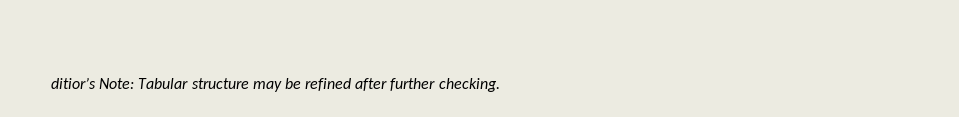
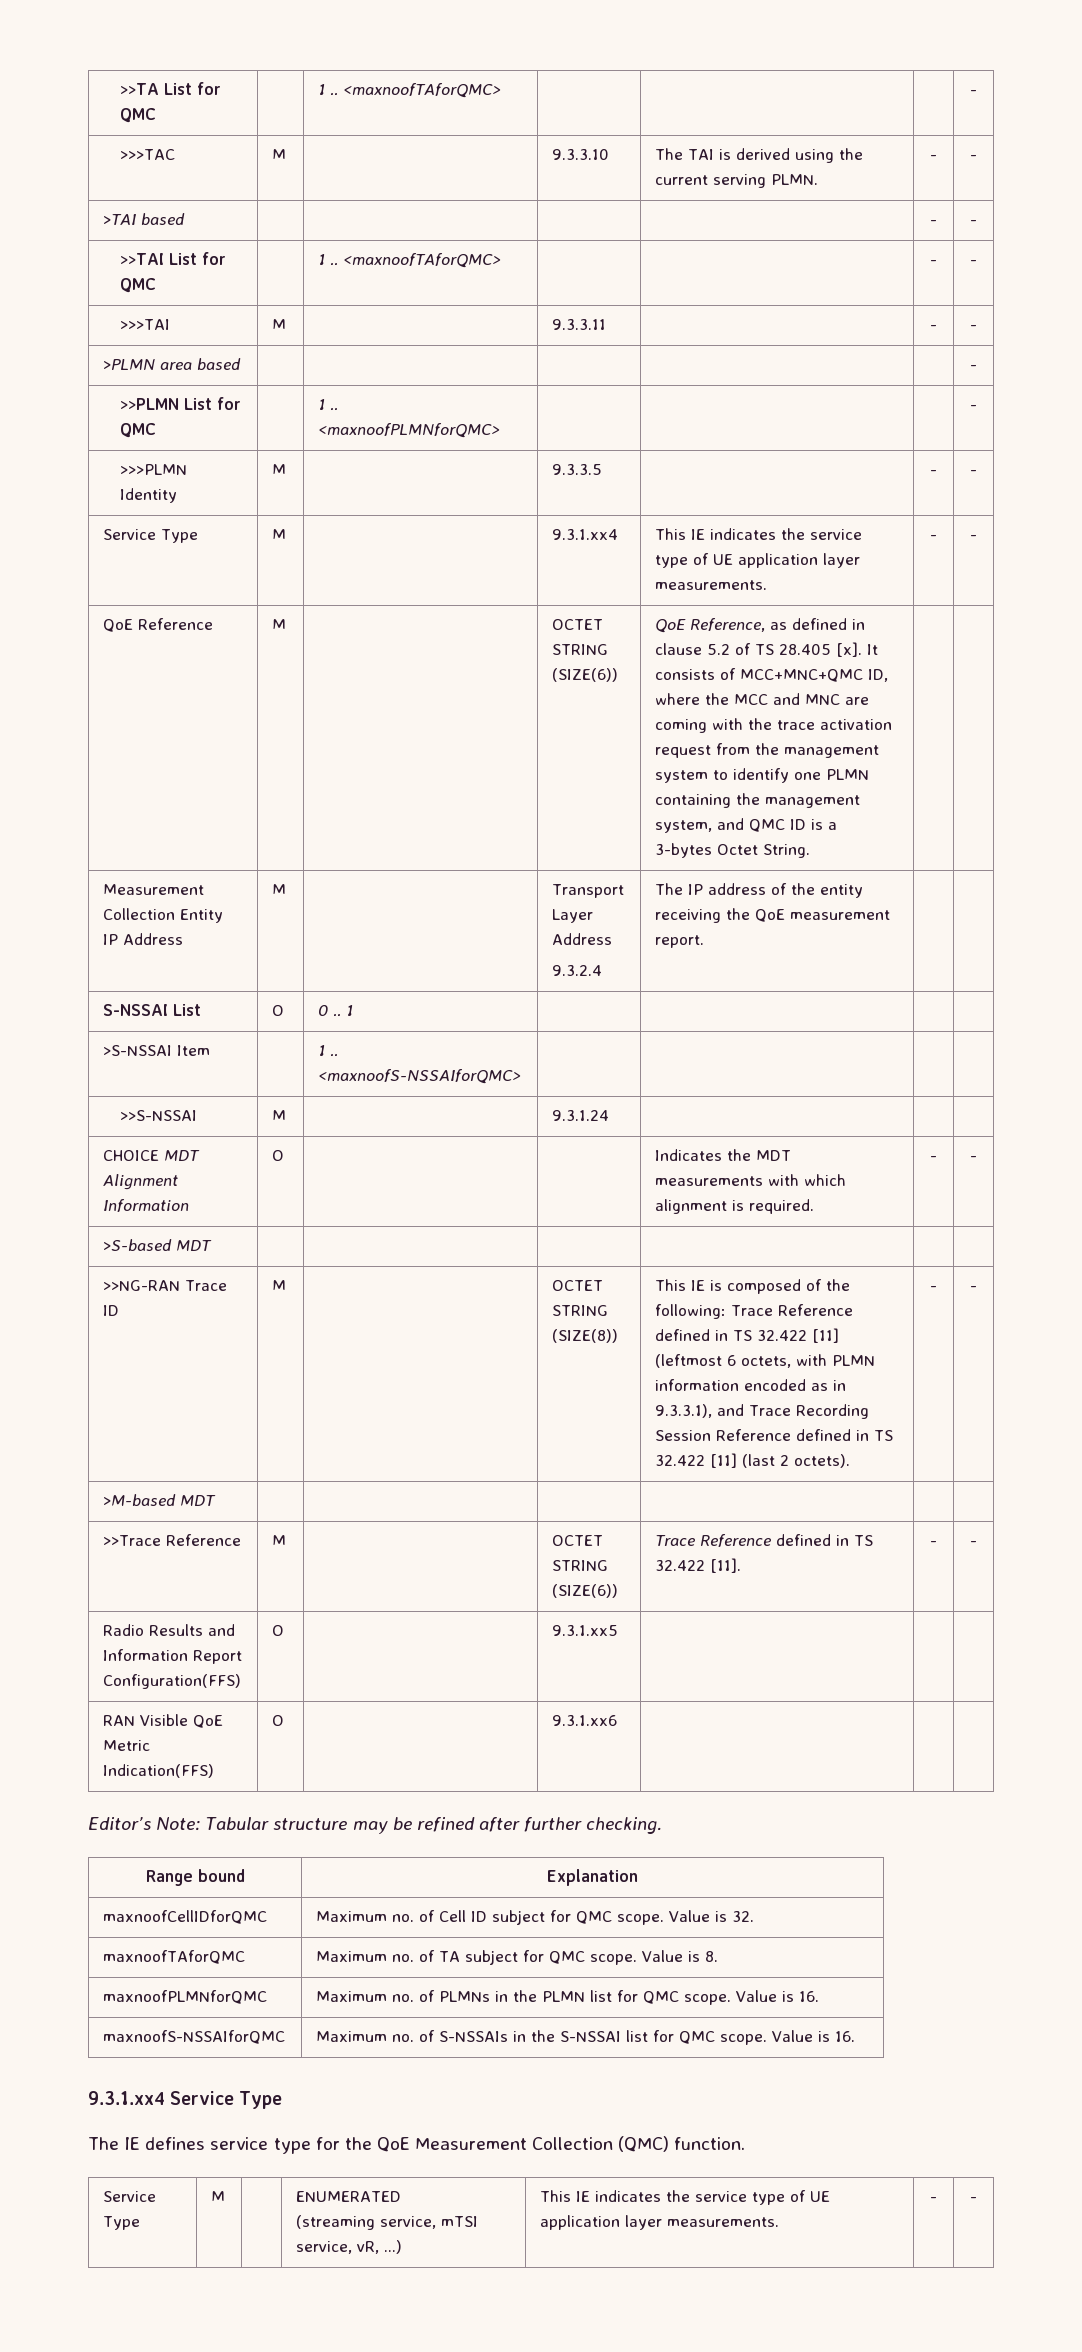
[51,77,96,89] ditior’s -> [120,82,222,95] [120,108,157,123] [318,83,502,98] [970,90,977,95] [120,149,176,160] [272,149,287,160] [552,149,610,160] [655,148,864,163] [655,174,819,188] [930,155,937,160] [970,155,977,160] [103,213,186,225] [930,220,937,225] [970,220,977,225] [120,252,227,265] [120,278,157,293] [318,253,502,268] [930,260,937,265] [970,260,977,265] [120,319,171,330] [272,319,287,330] [552,319,607,330] [930,325,937,330] [970,325,977,330] [103,358,242,370] [970,365,977,370] [120,397,242,410] [120,423,157,438] [318,399,339,411] [318,423,501,438] [970,405,977,410] [120,464,188,475] [120,488,178,503] [272,464,287,475] [552,464,603,475] [930,470,937,475] [970,470,977,475] [103,529,199,543] [272,529,287,540] [552,529,619,540] [655,528,863,540] [655,553,861,568] [655,580,768,590] [930,535,937,540] [970,535,977,540] [103,618,214,632] [272,619,287,630] [552,619,604,630] [552,644,609,655] [552,668,619,682] [655,618,866,633] [655,642,879,657] [655,668,889,682] [655,693,870,705] [655,718,893,733] [655,743,880,758] [655,768,870,783] [655,793,861,808] [655,818,838,833] [655,843,811,858] [103,884,205,895] [103,908,224,923] [103,933,184,945] [272,884,287,895] [552,884,625,898] [552,909,594,923] [552,933,613,945] [552,965,603,976] [655,883,864,898] [655,908,891,923] [655,935,705,948] [103,1004,202,1016] [272,1005,285,1016] [318,1005,354,1017] [103,1045,211,1056] [318,1045,339,1057] [318,1069,522,1084] [120,1110,198,1121] [272,1110,287,1121] [552,1110,610,1121] [103,1150,201,1161] [103,1174,179,1190] [103,1199,190,1212] [272,1150,285,1161] [655,1149,792,1161] [655,1174,847,1186] [655,1199,815,1214] [930,1156,937,1161] [970,1156,977,1161] [103,1239,213,1251] [103,1280,228,1291] [103,1305,120,1316] [272,1280,287,1291] [552,1280,604,1291] [552,1305,609,1316] [552,1329,619,1343] [655,1279,851,1294] [655,1304,854,1319] [655,1328,840,1343] [655,1354,876,1368] [655,1379,847,1391] [655,1404,870,1419] [655,1429,894,1441] [655,1453,851,1468] [930,1286,937,1291] [970,1286,977,1291] [103,1494,217,1506] [103,1534,242,1546] [272,1535,287,1546] [552,1535,604,1546] [552,1560,609,1571] [552,1584,619,1598] [655,1534,874,1547] [655,1558,742,1573] [930,1541,937,1546] [970,1541,977,1546] [103,1624,236,1636] [103,1649,243,1664] [103,1674,242,1689] [272,1625,285,1636] [552,1625,619,1636] [103,1714,224,1728] [103,1740,151,1751] [103,1764,215,1778] [272,1715,285,1726] [552,1715,618,1726] [88,1817,151,1830] >>TA List for QMC | | 1 .. <maxnoofTAforQMC> | | | | - // >>>TAC | M | | 9.3.3.10 | The TAI is derived using the current serving PLMN. | - | - // >TAI based | | | | | - | - // >>TAI List for QMC | | 1 .. <maxnoofTAforQMC> | | | - | - // >>>TAI | M | | 9.3.3.11 | | - | - // >PLMN area based | | | | | | - // >>PLMN List for QMC | | 1 .. <maxnoofPLMNforQMC> | | | | - // >>>PLMN Identity | M | | 9.3.3.5 | | - | - // Service Type | M | | 9.3.1.xx4 | This IE indicates the service type of UE application layer measurements. | - | - // QoE Reference | M | | OCTET STRING (SIZE(6)) | QoE Reference, as defined in clause 5.2 of TS 28.405 [x]. It consists of MCC+MNC+QMC ID, where the MCC and MNC are coming with the trace activation request from the management system to identify one PLMN containing the management system, and QMC ID is a 3-bytes Octet String. | | // Measurement Collection Entity IP Address | M | | Transport Layer Address // 9.3.2.4 | The IP address of the entity receiving the QoE measurement report. | | // S-NSSAI List | O | 0 .. 1 | | | | // >S-NSSAI Item | | 1 .. <maxnoofS-NSSAIforQMC> | | | | // >>S-NSSAI | M | | 9.3.1.24 | | | // CHOICE MDT Alignment Information | O | | | Indicates the MDT measurements with which alignment is required. | - | - // >S-based MDT | | | | | | // >>NG-RAN Trace ID | M | | OCTET STRING (SIZE(8)) | This IE is composed of the following: Trace Reference defined in TS 32.422 [11] (leftmost 6 octets, with PLMN information encoded as in 9.3.3.1), and Trace Recording Session Reference defined in TS 32.422 [11] (last 2 octets). | - | - // >M-based MDT | | | | | | // >>Trace Reference | M | | OCTET STRING (SIZE(6)) | Trace Reference defined in TS 32.422 [11]. | - | - // Radio Results and Information Report Configuration(FFS) | O | | 9.3.1.xx5 | | | // RAN Visible QoE Metric Indication(FFS) | O | | 9.3.1.xx6 | | | // Editor’s
(500, 85) none -> [145,1869,245,1886] [547,1869,638,1886] [103,1910,268,1924] [316,1910,755,1925] [103,1950,246,1964] [316,1950,719,1965] [103,1990,268,2004] [316,1990,820,2005] [103,2030,286,2044] [316,2030,856,2045] [88,2091,283,2109] [88,2136,746,2154] [103,2191,157,2202] [103,2216,141,2230] [211,2191,226,2202] [296,2191,402,2202] [296,2215,479,2230] [296,2240,403,2254] [540,2190,831,2205] [540,2215,780,2230] [930,2197,937,2202] [970,2197,977,2202] // Range bound | Explanation // maxnoofCellIDforQMC | Maximum no. of Cell ID subject for QMC scope. Value is 32. // maxnoofTAforQMC | Maximum no. of TA subject for QMC scope. Value is 8. // maxnoofPLMNforQMC | Maximum no. of PLMNs in the PLMN list for QMC scope. Value is 16. // maxnoofS-NSSAIforQMC | Maximum no. of S-NSSAIs in the S-NSSAI list for QMC scope. Value is 16. // 9.3.1.xx4 Service Type // The IE defines service type for the QoE Measurement Collection (QMC) function. // Service Type | M | | ENUMERATED // (streaming service, mTSI service, vR, ...) | This IE indicates the service type of UE application layer measurements. | - | -

